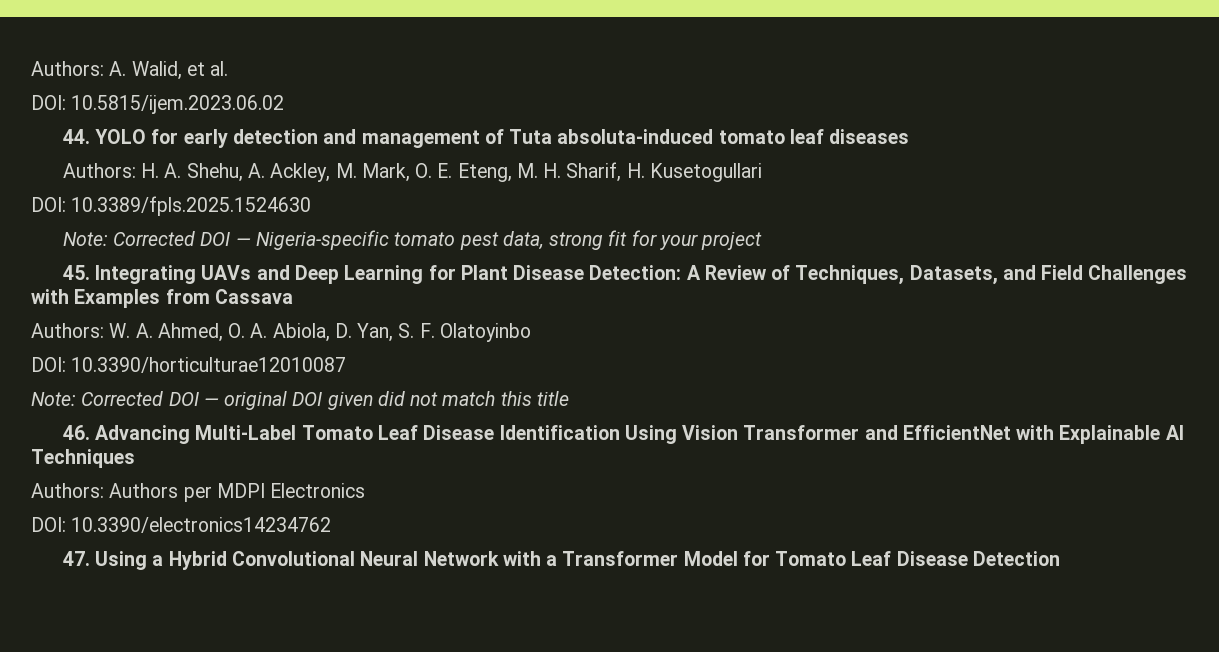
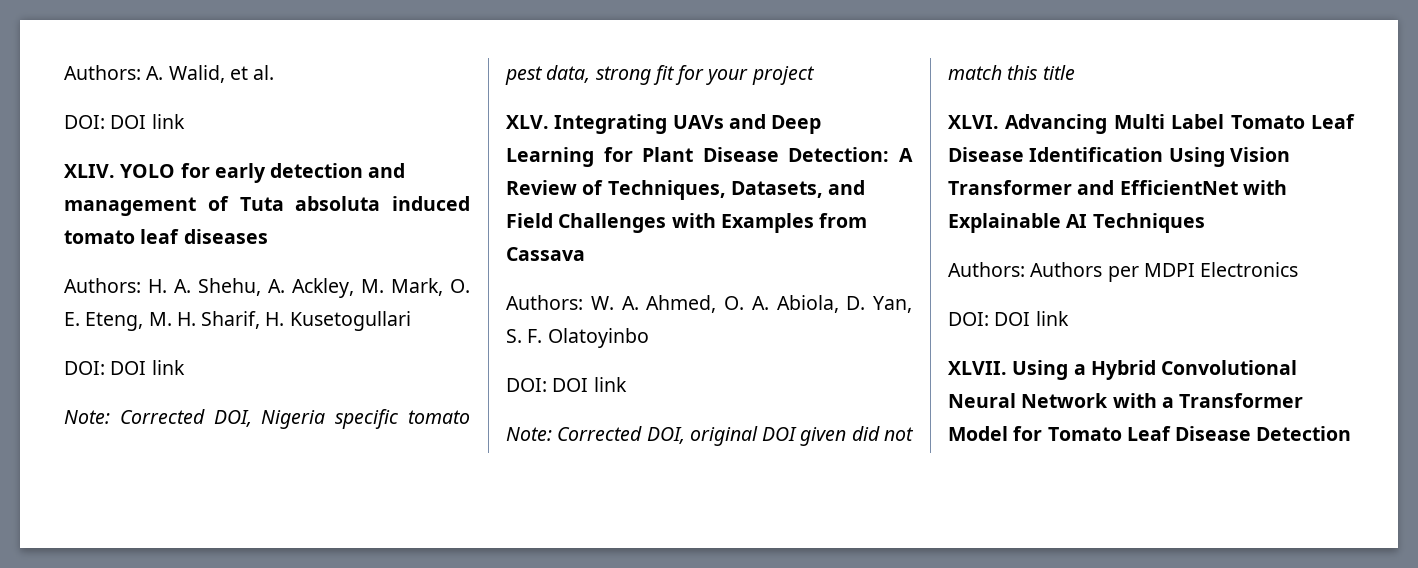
[71,95,285,114] [62,129,90,144] 10.5815/ijem.2023.06.02 // 44. -> [110,114,185,129] [64,164,115,178] DOI link // XLIV.
[557,129,714,144] absoluta-induced -> [295,196,470,211] absoluta induced
[71,196,312,216] [62,230,390,250] 10.3389/fpls.2025.1524630 // Note: Corrected DOI — Nigeria-specific -> [110,360,185,375] [64,409,399,429] DOI link // Note: Corrected DOI, Nigeria specific
[62,265,90,280] 45. -> [506,115,549,129] XLV.
[71,357,347,373] [31,391,219,406] 10.3390/horticulturae12010087 // Note: Corrected DOI — -> [552,377,627,392] [506,426,685,444] DOI link // Note: Corrected DOI,
[62,425,297,444] 46. Advancing Multi-Label -> [948,114,1225,134] XLVI. Advancing Multi Label
[71,517,332,533] [62,551,90,566] 10.3390/electronics14234762 // 47. -> [994,311,1069,326] [948,361,1007,375] DOI link // XLVII.

